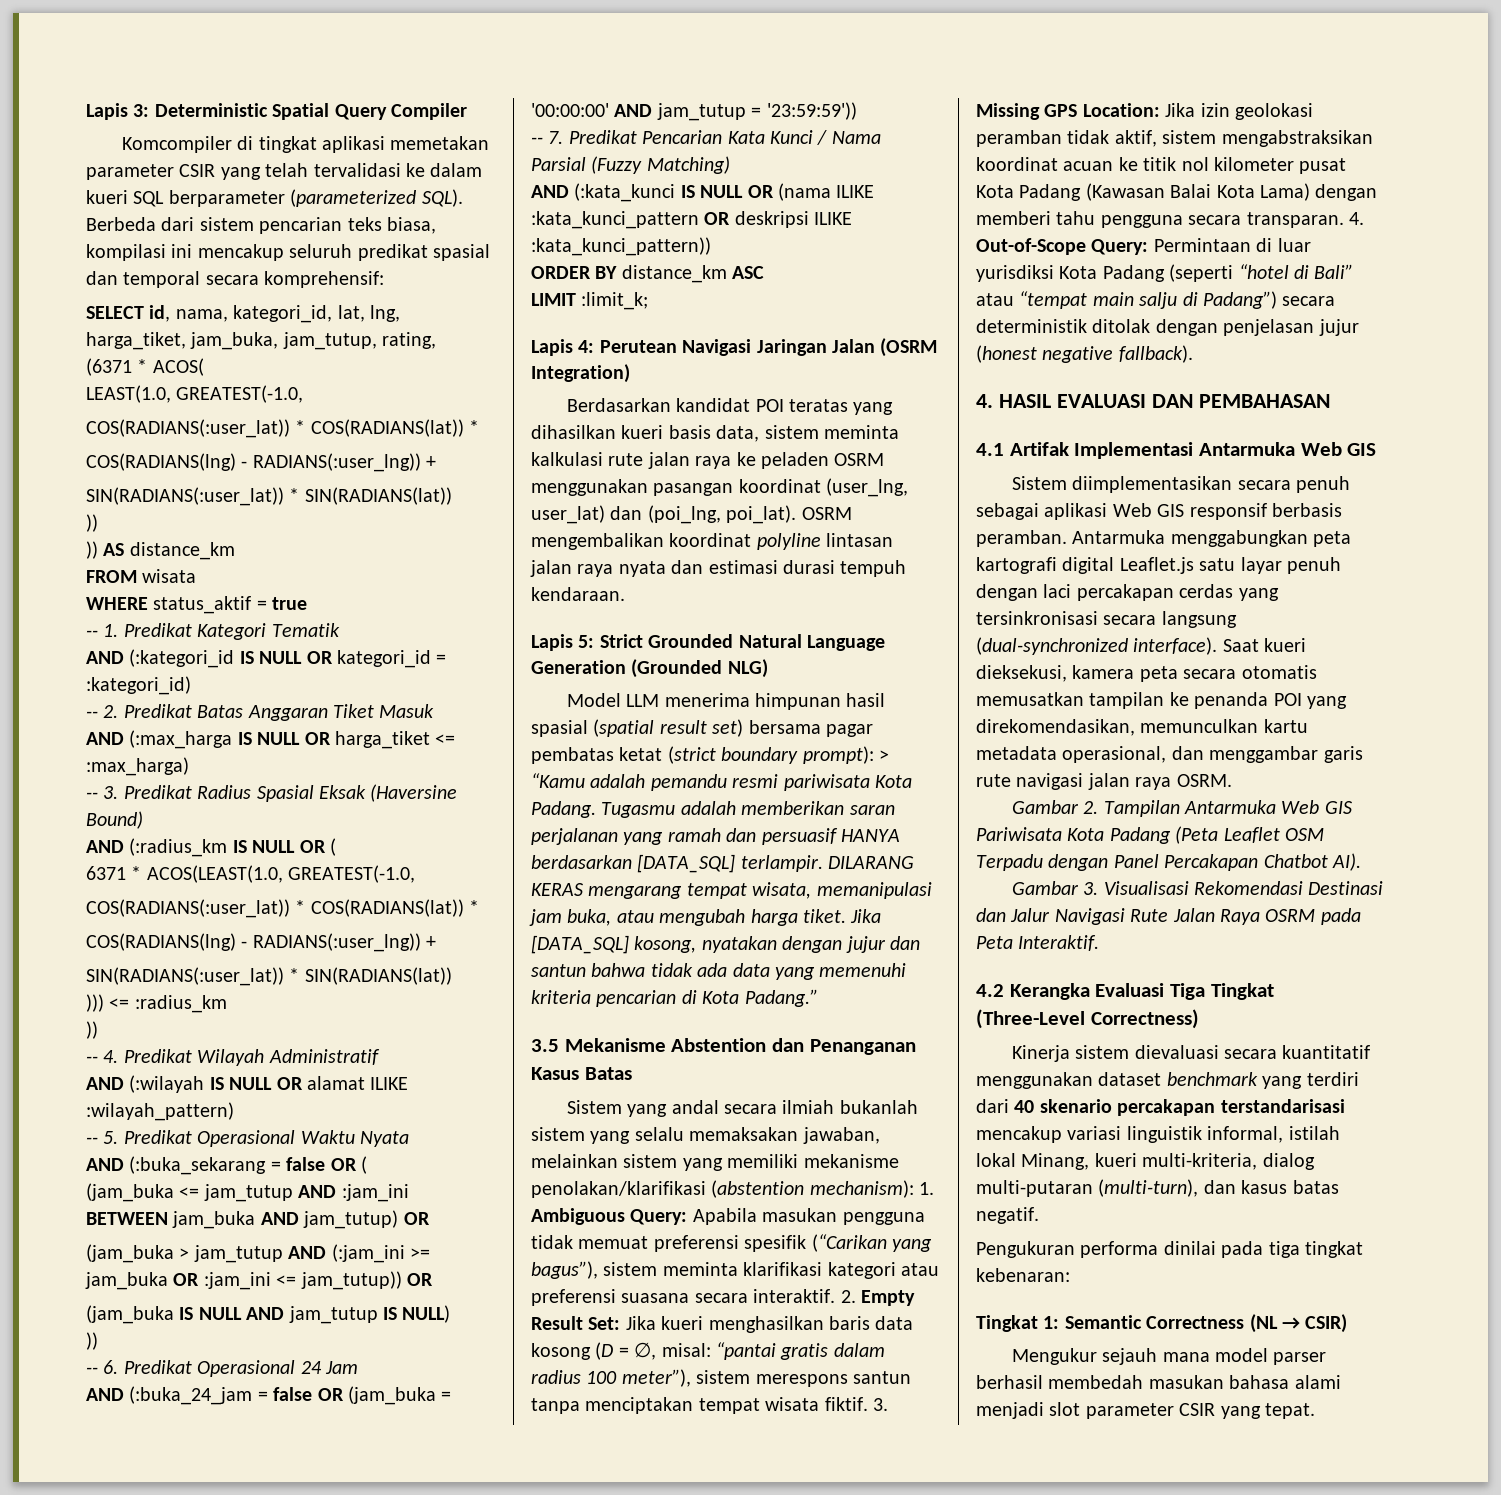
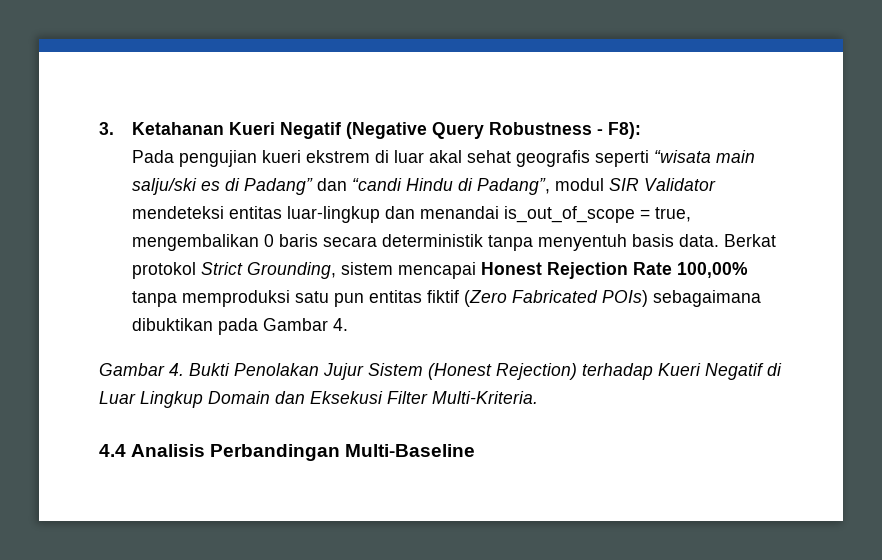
[86,103,467,120] [121,136,490,153] [86,163,483,180] [86,189,463,207] [86,217,436,234] [86,244,490,261] [86,271,385,288] [86,305,400,323] [86,332,437,350] [86,358,204,376] [86,385,304,403] [86,419,480,438] [86,453,437,472] [86,487,452,506] [86,514,98,532] [86,541,235,560] [86,569,197,583] [86,596,308,614] [86,623,340,640] [86,649,447,668] [86,676,191,695] [86,704,435,721] [86,730,456,749] [86,757,189,776] [86,784,458,802] [86,811,143,829] [86,838,336,857] [86,865,416,883] [86,899,480,918] [86,933,437,952] [86,967,452,986] [86,994,227,1013] [86,1021,98,1039] [86,1049,380,1066] [86,1075,409,1093] [86,1102,234,1121] [86,1130,409,1147] [86,1156,367,1175] [86,1183,409,1202] [86,1210,430,1229] [86,1244,430,1263] [85,1271,433,1290] [86,1305,451,1324] [86,1332,98,1350] [86,1360,358,1377] [86,1386,452,1405] [531,102,857,121] [531,130,881,145] [531,156,730,174] [531,183,875,202] [531,211,853,229] [531,237,711,256] [531,265,765,283] [531,292,649,310] [531,338,938,357] [531,364,630,383] [566,398,894,415] [531,425,899,442] [531,452,885,469] [531,478,909,497] [531,505,852,524] [531,533,894,550] [530,560,907,577] [531,587,625,601] [531,634,885,651] [531,659,768,678] [566,693,886,710] [531,719,873,737] [531,746,889,764] [531,773,912,791] [531,801,895,818] [531,828,900,845] [531,854,915,873] [531,882,932,899] [529,909,882,926] [531,935,920,954] [531,963,907,980] [531,989,818,1007] [531,1038,916,1055] [531,1067,632,1080] [566,1100,918,1117] [531,1127,880,1144] [531,1154,899,1171] [531,1180,935,1198] [531,1208,925,1225] [531,1234,932,1252] [531,1261,939,1279] [531,1289,915,1306] [531,1316,914,1333] [531,1342,885,1360] [531,1369,911,1387] [531,1397,888,1414] [976,103,1313,120] [976,130,1373,147] [976,157,1347,174] [976,183,1378,201] [976,211,1364,228] [976,238,1311,255] [976,264,1354,282] [976,291,1336,309] [976,319,1359,336] [976,345,1193,363] [976,394,1330,408] [976,442,1377,459] [1011,476,1350,493] [976,503,1342,520] [976,530,1352,547] [976,557,1341,574] [976,584,1279,601] [976,611,1237,628] [976,637,1307,655] [976,665,1317,682] [976,692,1347,709] [976,719,1308,736] [976,746,1363,763] [976,773,1232,790] [1011,800,1353,817] [976,826,1324,844] [976,853,1361,871] [1011,881,1384,895] [976,908,1361,925] [976,935,1100,951] [976,983,1274,1000] [976,1009,1199,1029] [1011,1045,1371,1062] [976,1072,1359,1089] [976,1099,1345,1116] [976,1126,1340,1143] [976,1153,1315,1170] [976,1179,1339,1197] [976,1207,1039,1224] [976,1241,1363,1258] [976,1268,1070,1282] [976,1314,1348,1333] [1011,1348,1327,1365] [976,1375,1341,1389] [976,1402,1315,1419] Lapis 3: Deterministic Spatial Query Compiler // Komcompiler di tingkat aplikasi memetakan parameter CSIR yang telah tervalidasi ke dalam kueri SQL berparameter (parameterized SQL). Berbeda dari sistem pencarian teks biasa, kompilasi ini mencakup seluruh predikat spasial dan temporal secara komprehensif: // SELECT id, nama, kategori_id, lat, lng, harga_tiket, jam_buka, jam_tutup, rating, // (6371 * ACOS( // LEAST(1.0, GREATEST(-1.0, // COS(RADIANS(:user_lat)) * COS(RADIANS(lat)) * // COS(RADIANS(lng) - RADIANS(:user_lng)) + // SIN(RADIANS(:user_lat)) * SIN(RADIANS(lat)) // )) // )) AS distance_km // FROM wisata // WHERE status_aktif = true // -- 1. Predikat Kategori Tematik // AND (:kategori_id IS NULL OR kategori_id = :kategori_id) // -- 2. Predikat Batas Anggaran Tiket Masuk // AND (:max_harga IS NULL OR harga_tiket <= :max_harga) // -- 3. Predikat Radius Spasial Eksak (Haversine Bound) // AND (:radius_km IS NULL OR ( // 6371 * ACOS(LEAST(1.0, GREATEST(-1.0, // COS(RADIANS(:user_lat)) * COS(RADIANS(lat)) * // COS(RADIANS(lng) - RADIANS(:user_lng)) + // SIN(RADIANS(:user_lat)) * SIN(RADIANS(lat)) // ))) <= :radius_km // )) // -- 4. Predikat Wilayah Administratif // AND (:wilayah IS NULL OR alamat ILIKE :wilayah_pattern) // -- 5. Predikat Operasional Waktu Nyata // AND (:buka_sekarang = false OR ( // (jam_buka <= jam_tutup AND :jam_ini BETWEEN jam_buka AND jam_tutup) OR // (jam_buka > jam_tutup AND (:jam_ini >= jam_buka OR :jam_ini <= jam_tutup)) OR // (jam_buka IS NULL AND jam_tutup IS NULL) // )) // -- 6. Predikat Operasional 24 Jam // AND (:buka_24_jam = false OR (jam_buka = '00:00:00' AND jam_tutup = '23:59:59')) // -- 7. Predikat Pencarian Kata Kunci / Nama Parsial (Fuzzy Matching) // AND (:kata_kunci IS NULL OR (nama ILIKE :kata_kunci_pattern OR deskripsi ILIKE :kata_kunci_pattern)) // ORDER BY distance_km ASC // LIMIT :limit_k; // Lapis 4: Perutean Navigasi Jaringan Jalan (OSRM Integration) // Berdasarkan kandidat POI teratas yang dihasilkan kueri basis data, sistem meminta kalkulasi rute jalan raya ke peladen OSRM menggunakan pasangan koordinat (user_lng, user_lat) dan (poi_lng, poi_lat). OSRM mengembalikan koordinat polyline lintasan jalan raya nyata dan estimasi durasi tempuh kendaraan. // Lapis 5: Strict Grounded Natural Language Generation (Grounded NLG) // Model LLM menerima himpunan hasil spasial (spatial result set) bersama pagar pembatas ketat (strict boundary prompt): > “Kamu adalah pemandu resmi pariwisata Kota Padang. Tugasmu adalah memberikan saran perjalanan yang ramah dan persuasif HANYA berdasarkan [DATA_SQL] terlampir. DILARANG KERAS mengarang tempat wisata, memanipulasi jam buka, atau mengubah harga tiket. Jika [DATA_SQL] kosong, nyatakan dengan jujur dan santun bahwa tidak ada data yang memenuhi kriteria pencarian di Kota Padang.” // 3.5 Mekanisme Abstention dan Penanganan Kasus Batas // Sistem yang andal secara ilmiah bukanlah sistem yang selalu memaksakan jawaban, melainkan sistem yang memiliki mekanisme penolakan/klarifikasi (abstention mechanism): 1. Ambiguous Query: Apabila masukan pengguna tidak memuat preferensi spesifik (“Carikan yang bagus”), sistem meminta klarifikasi kategori atau preferensi suasana secara interaktif. 2. Empty Result Set: Jika kueri menghasilkan baris data kosong (D = ∅, misal: “pantai gratis dalam radius 100 meter”), sistem merespons santun tanpa menciptakan tempat wisata fiktif. 3. Missing GPS Location: Jika izin geolokasi peramban tidak aktif, sistem mengabstraksikan koordinat acuan ke titik nol kilometer pusat Kota Padang (Kawasan Balai Kota Lama) dengan memberi tahu pengguna secara transparan. 4. Out-of-Scope Query: Permintaan di luar yurisdiksi Kota Padang (seperti “hotel di Bali” atau “tempat main salju di Padang”) secara deterministik ditolak dengan penjelasan jujur (honest negative fallback). // 4. HASIL EVALUASI DAN PEMBAHASAN // 4.1 Artifak Implementasi Antarmuka Web GIS // Sistem diimplementasikan secara penuh sebagai aplikasi Web GIS responsif berbasis peramban. Antarmuka menggabungkan peta kartografi digital Leaflet.js satu layar penuh dengan laci percakapan cerdas yang tersinkronisasi secara langsung (dual-synchronized interface). Saat kueri dieksekusi, kamera peta secara otomatis memusatkan tampilan ke penanda POI yang direkomendasikan, memunculkan kartu metadata operasional, dan menggambar garis rute navigasi jalan raya OSRM. // Gambar 2. Tampilan Antarmuka Web GIS Pariwisata Kota Padang (Peta Leaflet OSM Terpadu dengan Panel Percakapan Chatbot AI). // Gambar 3. Visualisasi Rekomendasi Destinasi dan Jalur Navigasi Rute Jalan Raya OSRM pada Peta Interaktif. // 4.2 Kerangka Evaluasi Tiga Tingkat (Three-Level Correctness) // Kinerja sistem dievaluasi secara kuantitatif menggunakan dataset benchmark yang terdiri dari 40 skenario percakapan terstandarisasi mencakup variasi linguistik informal, istilah lokal Minang, kueri multi-kriteria, dialog multi-putaran (multi-turn), dan kasus batas negatif. // Pengukuran performa dinilai pada tiga tingkat kebenaran: // Tingkat 1: Semantic Correctness (NL → CSIR) // Mengukur sejauh mana model parser berhasil membedah masukan bahasa alami menjadi slot parameter CSIR yang tepat. -> [99,122,641,139] [131,150,755,167] [131,178,716,195] [131,206,691,223] [131,234,776,251] [131,262,748,279] [131,290,761,307] [131,318,348,335] [99,363,782,380] [99,391,538,408] [99,444,476,461] 3. Ketahanan Kueri Negatif (Negative Query Robustness - F8): // Pada pengujian kueri ekstrem di luar akal sehat geografis seperti “wisata main salju/ski es di Padang” dan “candi Hindu di Padang”, modul SIR Validator mendeteksi entitas luar-lingkup dan menandai is_out_of_scope = true, mengembalikan 0 baris secara deterministik tanpa menyentuh basis data. Berkat protokol Strict Grounding, sistem mencapai Honest Rejection Rate 100,00% tanpa memproduksi satu pun entitas fiktif (Zero Fabricated POIs) sebagaimana dibuktikan pada Gambar 4. // Gambar 4. Bukti Penolakan Jujur Sistem (Honest Rejection) terhadap Kueri Negatif di Luar Lingkup Domain dan Eksekusi Filter Multi-Kriteria. // 4.4 Analisis Perbandingan Multi-Baseline

